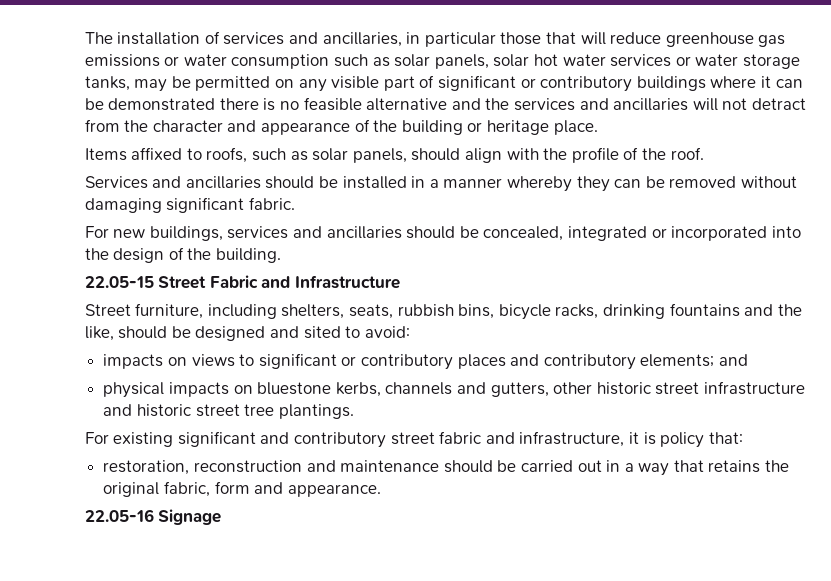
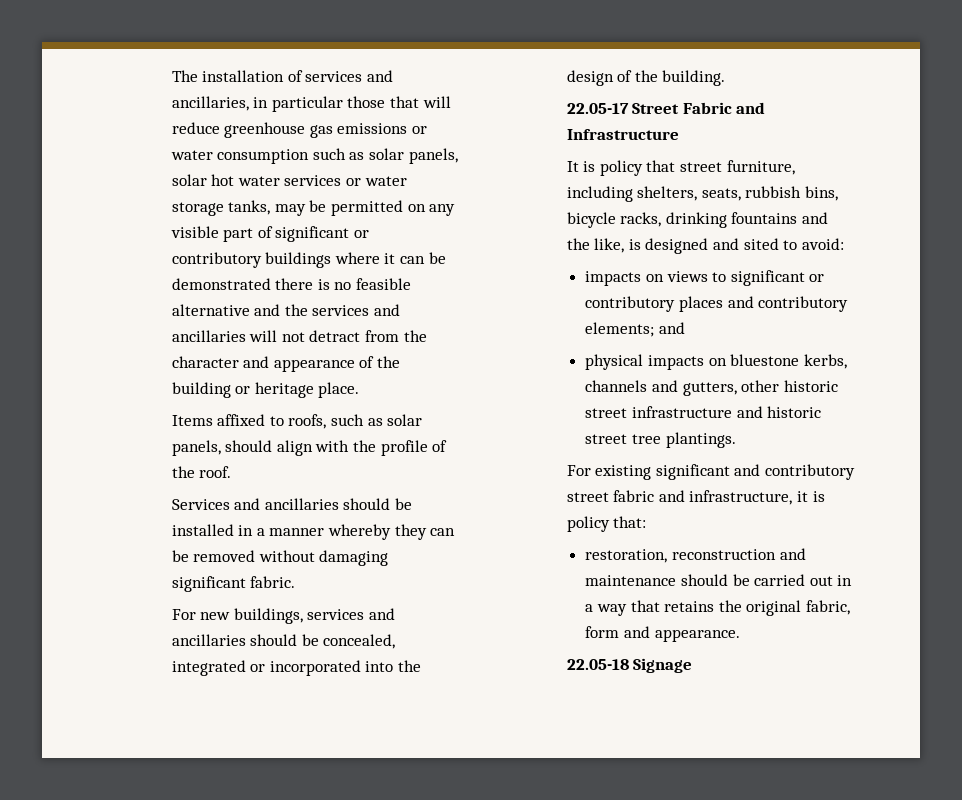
[84,276,154,288] 22.05-15 -> [566,103,629,114] 22.05-17
[84,304,131,316] Street -> [566,160,723,176] It is policy that street
[118,326,191,339] should be -> [628,239,641,250] is
[84,509,154,522] 22.05-16 -> [566,659,629,670] 22.05-18

